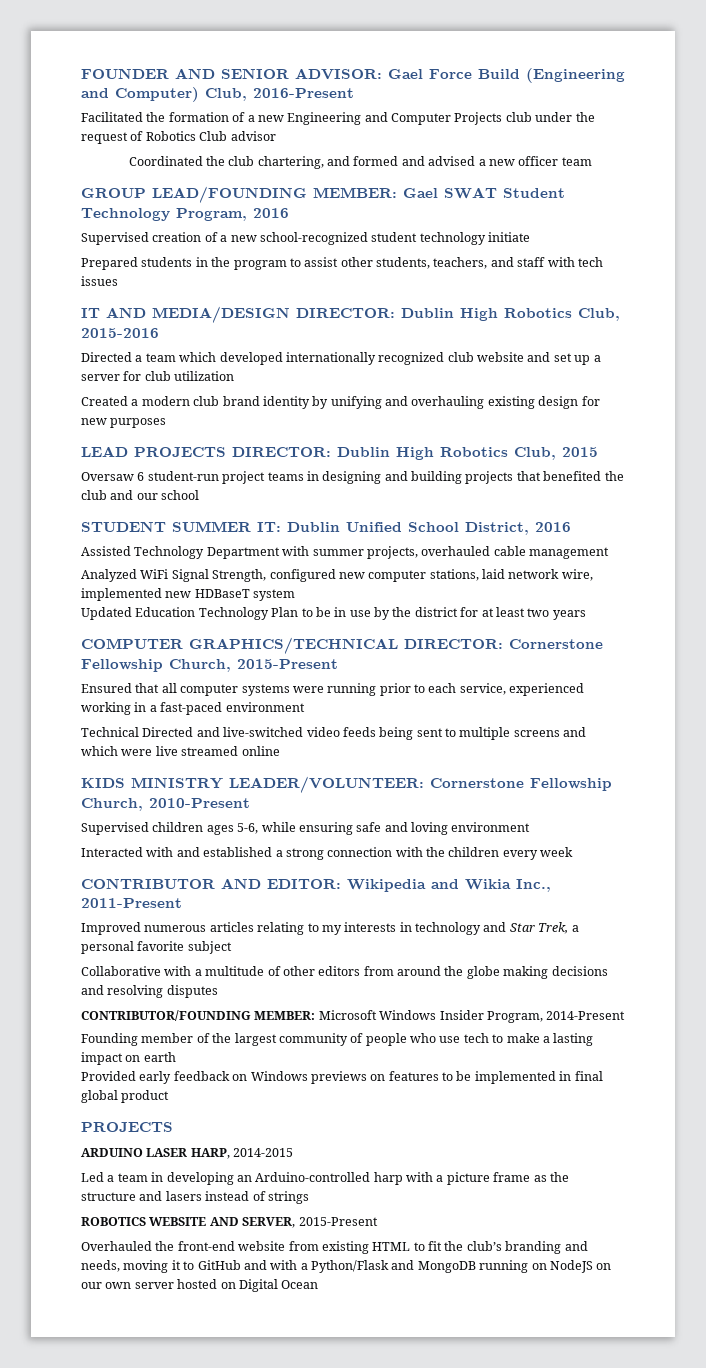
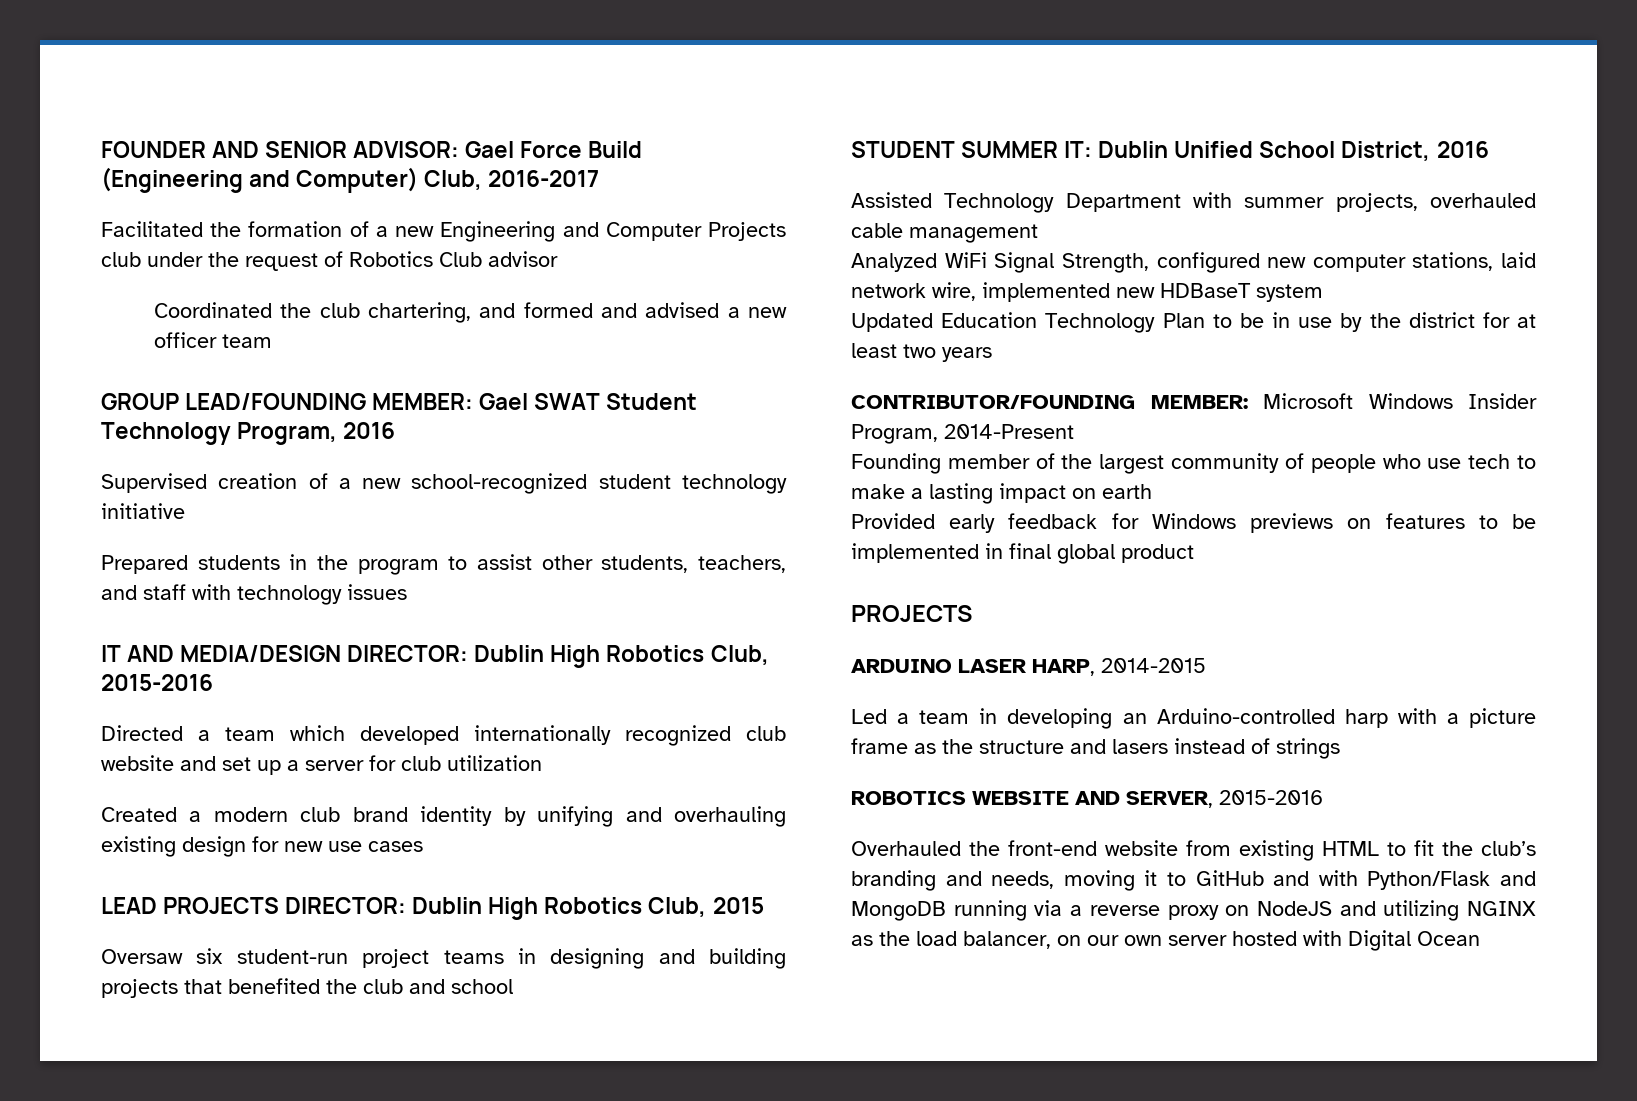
[253,88,354,98] 2016-Present -> [488,170,600,187] 2016-2017
[488,232,530,242] initiate -> [101,503,185,519] initiative
[577,257,603,267] tech -> [237,585,342,605] technology
[110,418,167,428] purposes -> [328,841,423,852] use cases
[137,472,145,481] 6 -> [196,948,224,964] six
[136,493,158,500] our -> (445, 986) none
[81,637,603,654] [81,659,338,672] [81,683,585,696] [81,702,305,715] [81,727,587,740] [81,746,280,756] [81,776,612,793] [81,798,250,811] [81,822,531,835] [81,847,574,860] [81,878,551,892] [81,898,182,908] [81,922,579,935] [81,941,232,954] [81,966,608,979] [81,985,218,998] // COMPUTER GRAPHICS/TECHNICAL DIRECTOR: Cornerstone Fellowship Church, 2015-Present // Ensured that all computer systems were running prior to each service, experienced working in a fast-paced environment // Technical Directed and live-switched video feeds being sent to multiple screens and which were live streamed online // KIDS MINISTRY LEADER/VOLUNTEER: Cornerstone Fellowship Church, 2010-Present // Supervised children ages 5-6, while ensuring safe and loving environment // Interacted with and established a strong connection with the children every week // CONTRIBUTOR AND EDITOR: Wikipedia and Wikia Inc., 2011-Present // Improved numerous articles relating to my interests in technology and Star Trek, a personal favorite subject // Collaborative with a multitude of other editors from around the globe making decisions and resolving disputes -> (992, 354) none
[232,1074,248,1081] on -> [1111,513,1139,529] for
[298,1217,378,1226] 2015-Present -> [1219,790,1323,805] 2015-2016
[300,1263,308,1270] a -> (1358, 878) none
[531,1260,593,1273] on NodeJS -> [1034,900,1536,921] [851,931,1051,949] via a reverse proxy on NodeJS and utilizing NGINX as the load balancer,
[220,1282,236,1289] on -> [1303,930,1342,946] with

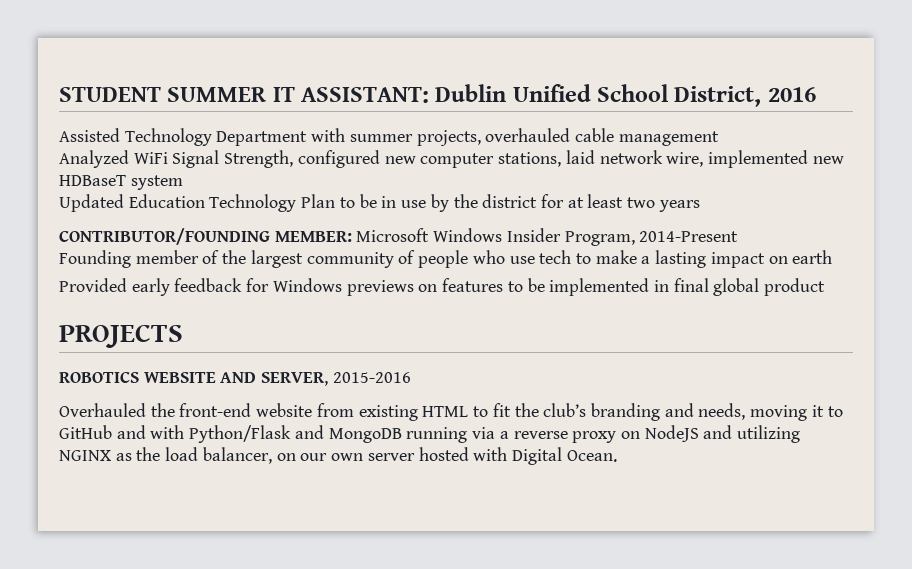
[101,141,643,158] [101,167,600,193] [101,221,786,242] [101,251,558,271] [154,302,787,323] [154,332,273,348] [101,393,698,410] [101,422,396,445] [101,473,787,494] [101,503,185,519] [101,554,787,575] [101,584,407,605] [101,645,769,668] [101,674,213,691] [101,725,786,746] [101,755,542,775] [101,806,787,827] [101,836,423,857] [101,897,764,920] [101,948,786,969] [101,978,513,998] [851,141,1093,158] FOUNDER AND SENIOR ADVISOR: Gael Force Build (Engineering and Computer) Club, 2016-2017 // Facilitated the formation of a new Engineering and Computer Projects club under the request of Robotics Club advisor // Coordinated the club chartering, and formed and advised a new officer team // GROUP LEAD/FOUNDING MEMBER: Gael SWAT Student Technology Program, 2016 // Supervised creation of a new school-recognized student technology initiative // Prepared students in the program to assist other students, teachers, and staff with technology issues // IT AND MEDIA/DESIGN DIRECTOR: Dublin High Robotics Club, 2015-2016 // Directed a team which developed internationally recognized club website and set up a server for club utilization // Created a modern club brand identity by unifying and overhauling existing design for new use cases // LEAD PROJECTS DIRECTOR: Dublin High Robotics Club, 2015 // Oversaw six student-run project teams in designing and building projects that benefited the club and school // STUDENT SUMMER IT: -> [59,87,430,103] STUDENT SUMMER IT ASSISTANT:
[851,658,1206,676] [851,708,1536,729] [851,738,1340,759] // ARDUINO LASER HARP, 2014-2015 // Led a team in developing an Arduino-controlled harp with a picture frame as the structure and lasers instead of strings -> (183, 336) none
[1417,931,1480,946] Ocean -> [566,450,617,462] Ocean.

